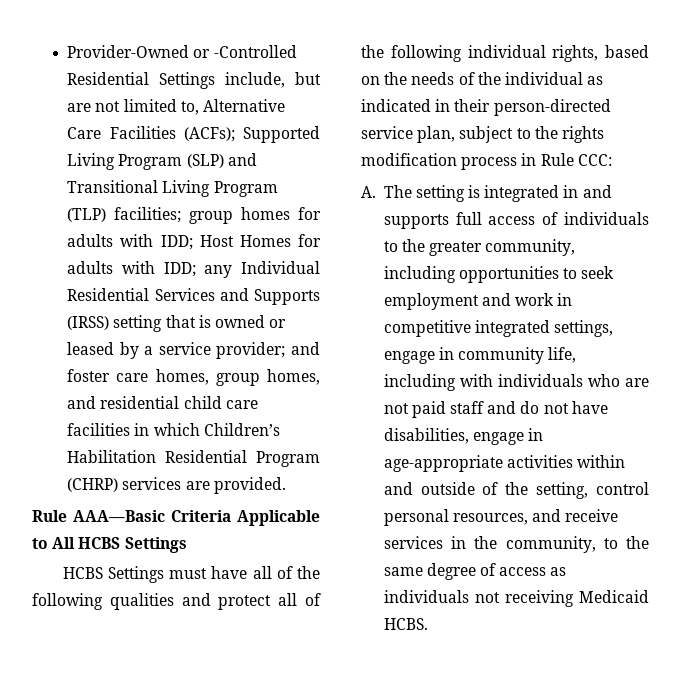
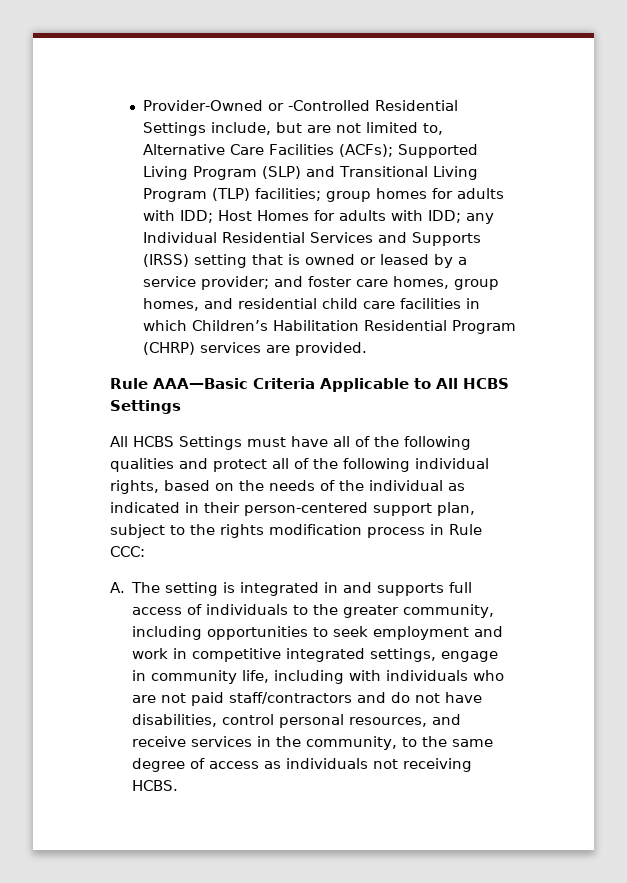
(187, 545) none -> [110,436,128,447] All
[493,99,611,116] [361,126,413,139] person-directed service -> [244,502,432,516] person-centered support
[450,401,485,414] staff -> [229,692,353,704] staff/contractors
[472,428,544,445] [383,455,626,472] [383,482,589,499] engage in age-appropriate activities within and outside of the setting, -> (218, 720) none
[579,590,649,603] Medicaid -> (473, 765) none

